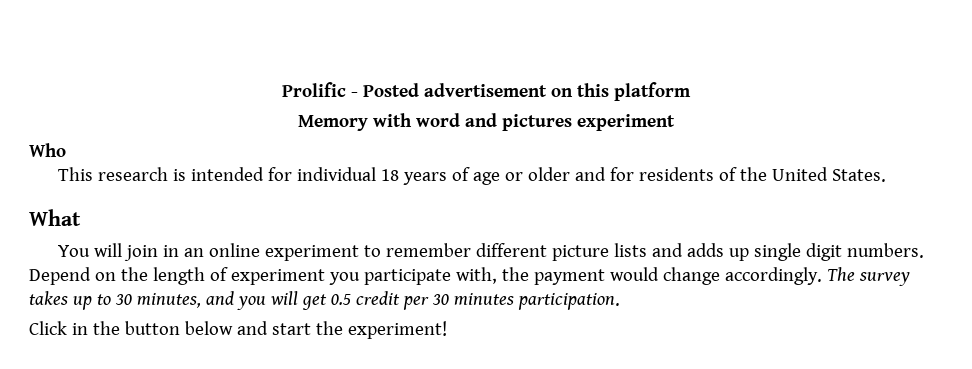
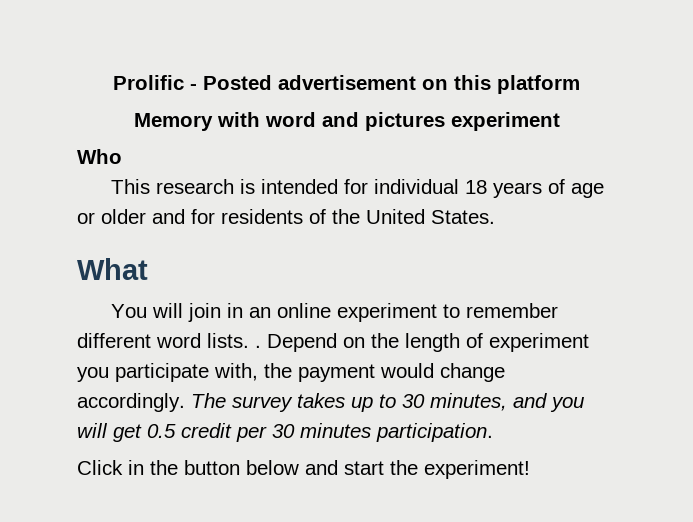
[552,243,925,261] picture lists and adds up single digit numbers. -> [156,333,261,348] word lists. .

